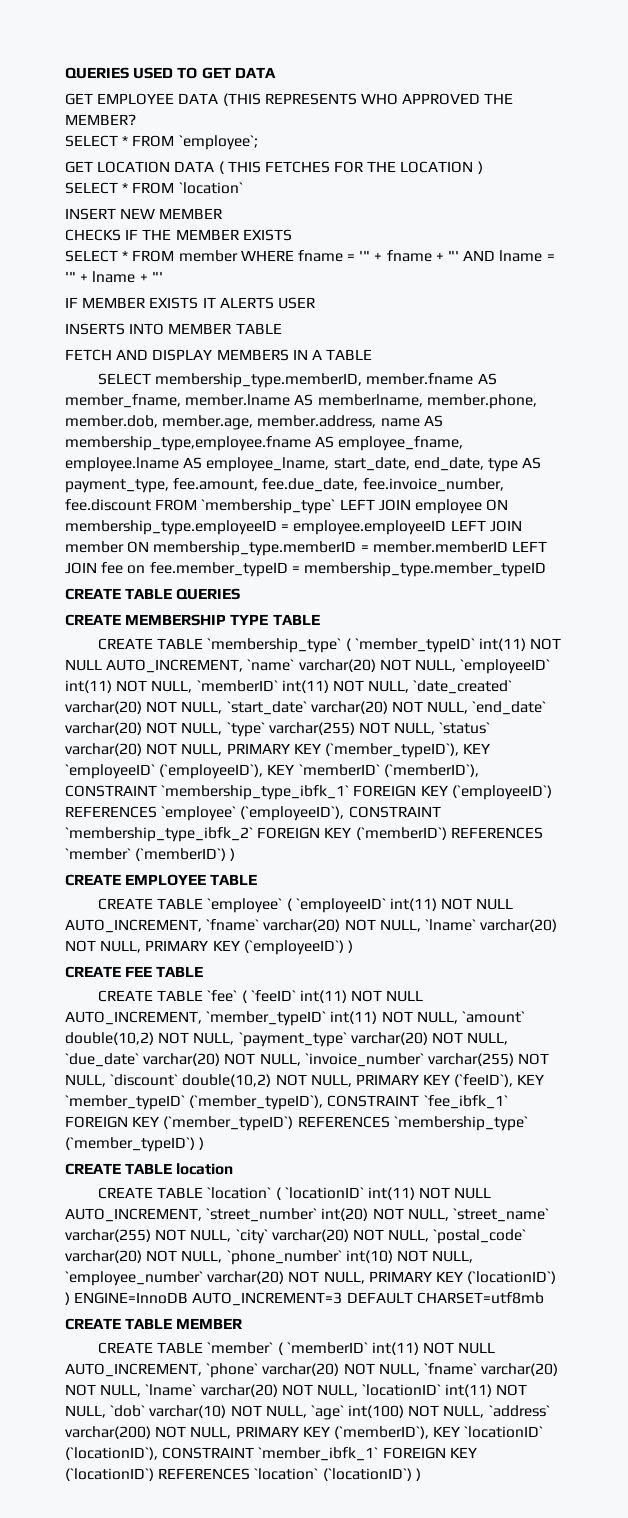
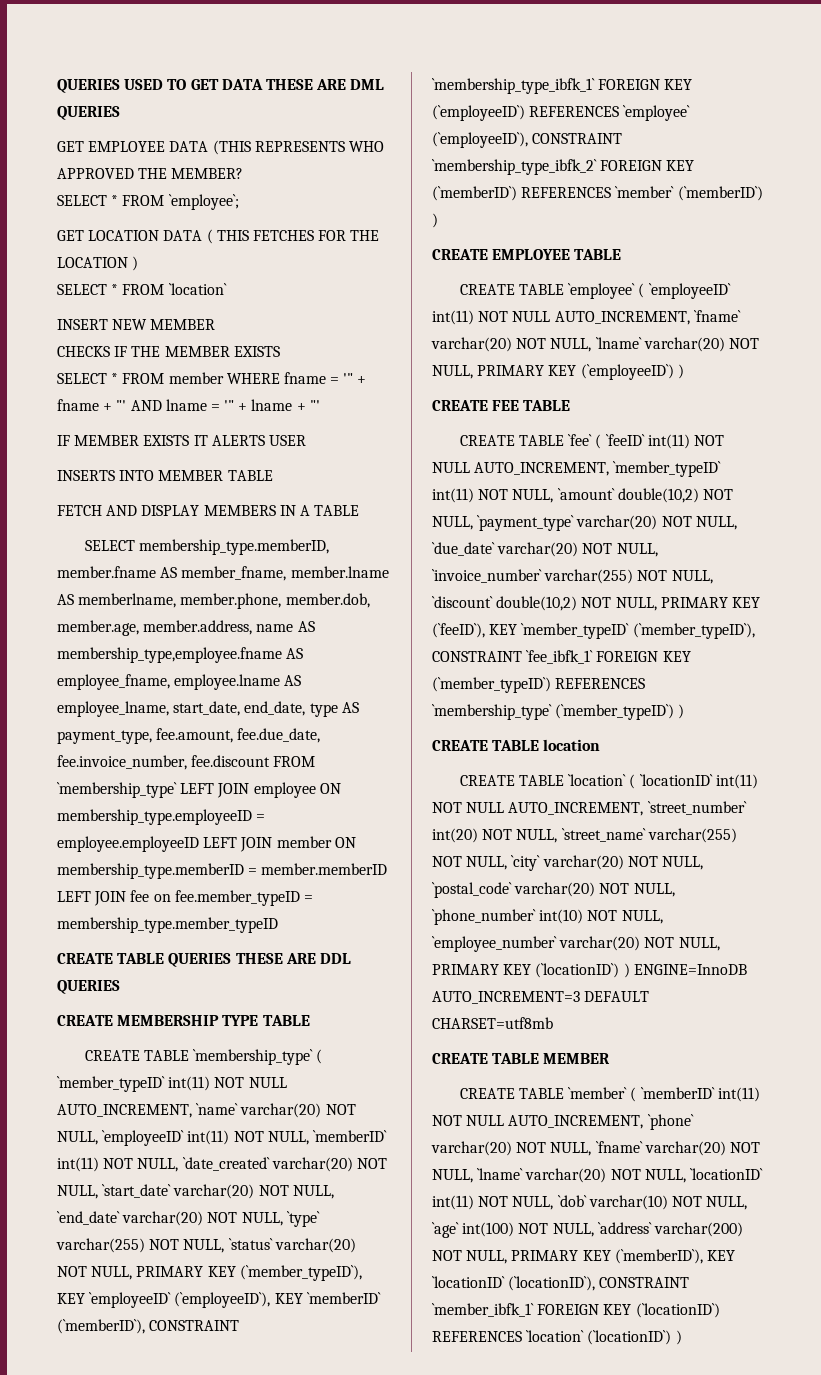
(276, 72) none -> [265,79,385,90] [57,106,120,120] THESE ARE DML QUERIES
(241, 594) none -> [235,953,351,964] [57,980,120,994] THESE ARE DDL QUERIES

